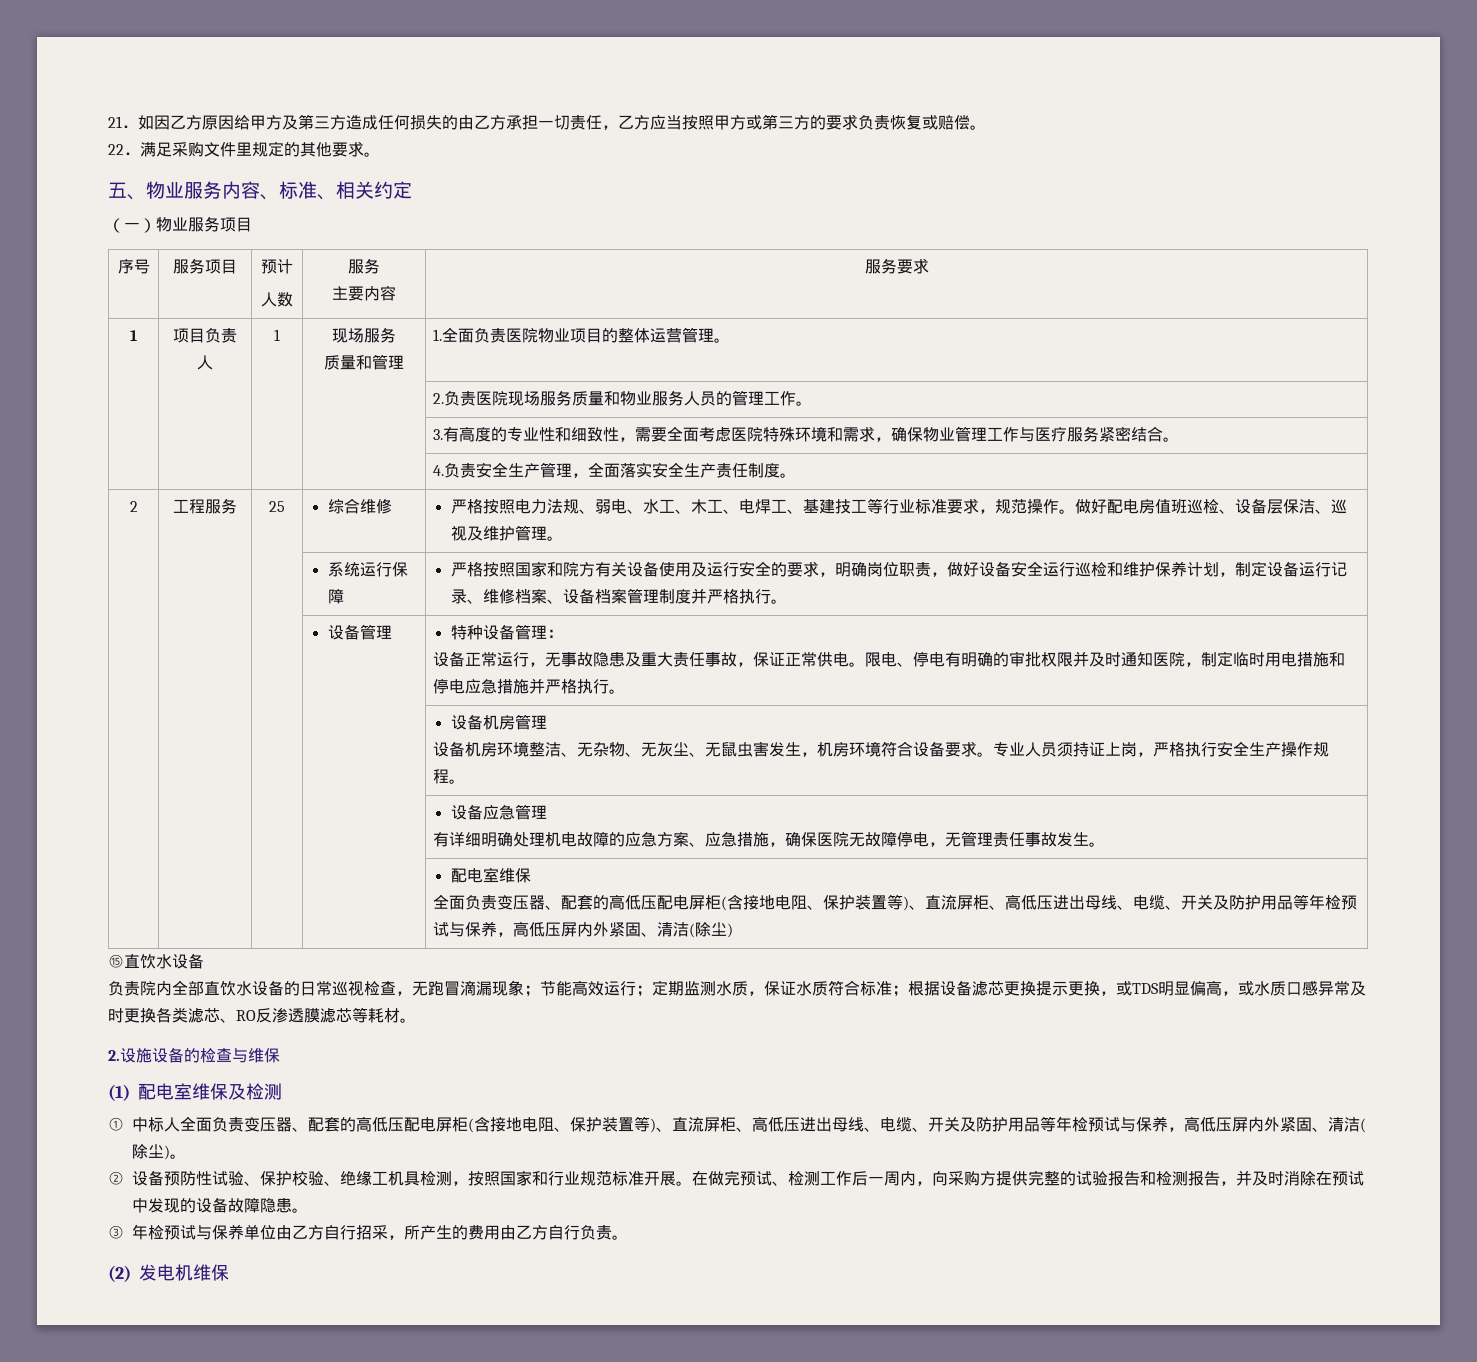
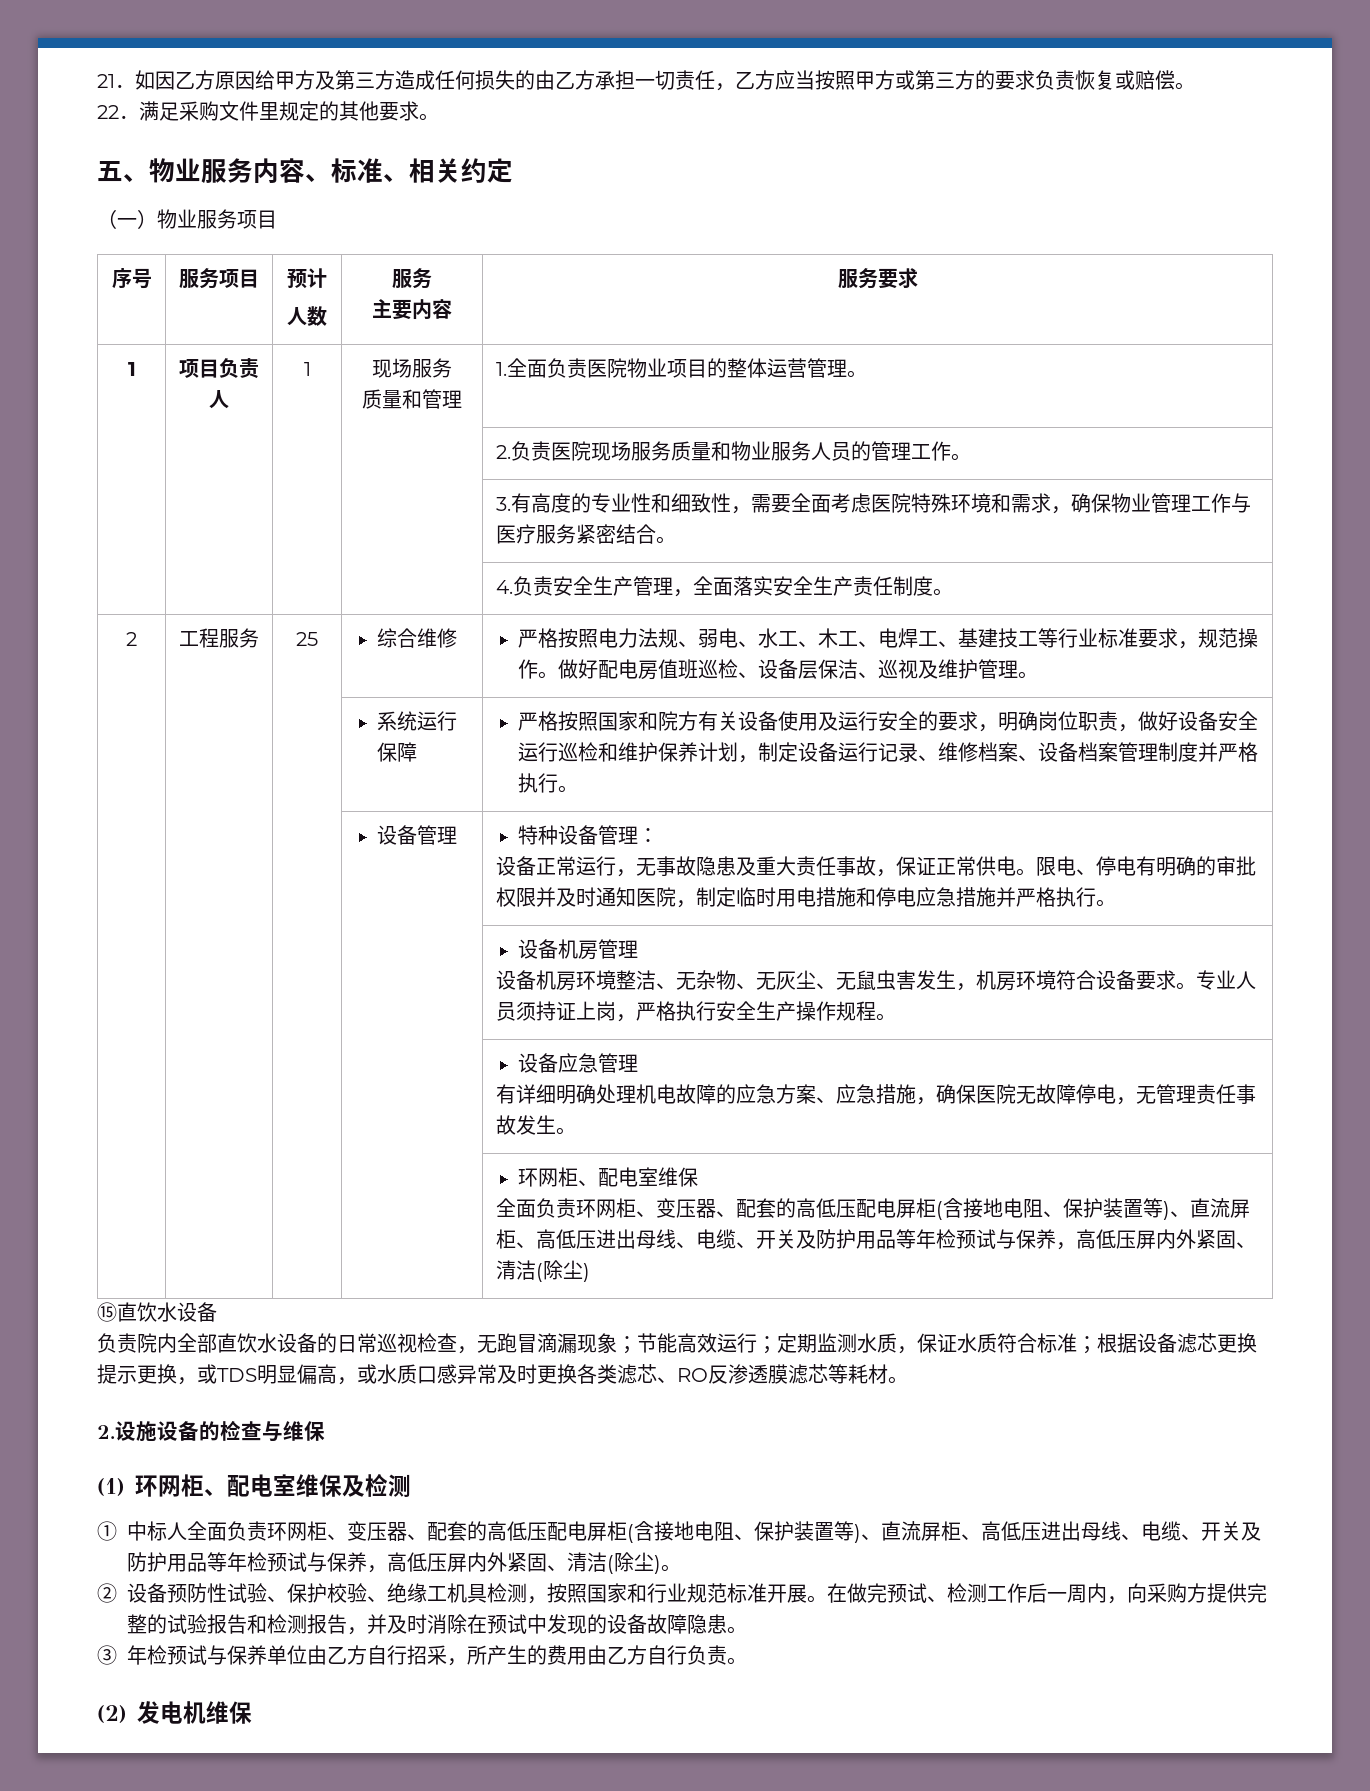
(1105, 844) none -> [517,1167,598,1187] 环网柜、
(497, 902) none -> [575,1198,656,1218] 环网柜、
(130, 1092) none -> [135,1474,227,1497] 环网柜、
(245, 1124) none -> [267,1521,347,1541] 环网柜、

